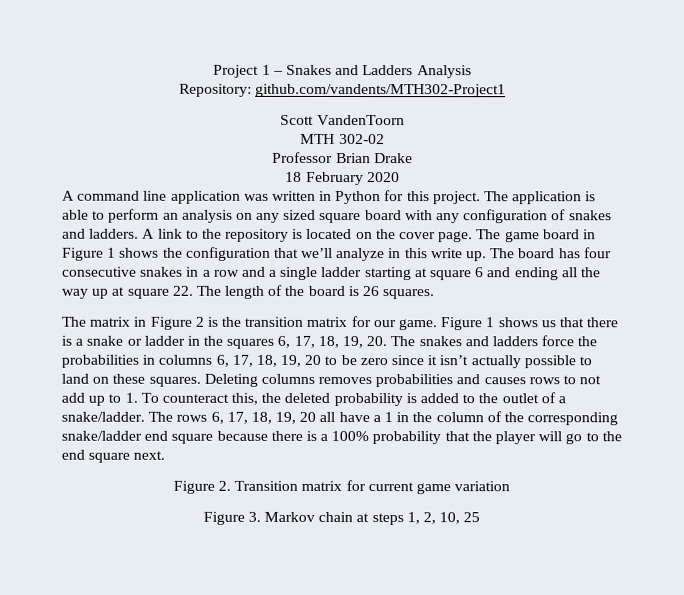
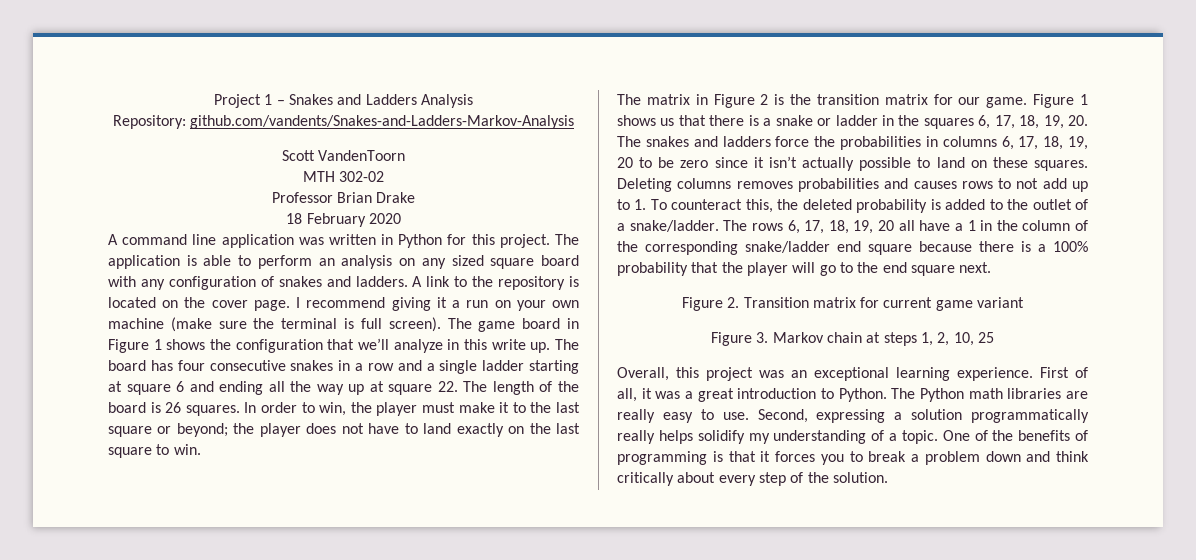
[255,83,507,98] github.com/vandents/MTH302-Project1 -> [190,115,575,129] github.com/vandents/Snakes-and-Ladders-Markov-Analysis
(474, 237) none -> [296,297,579,311] [108,317,441,332] I recommend giving it a run on your own machine (make sure the terminal is full screen).
(436, 294) none -> [244,402,581,416] [108,423,580,437] [108,444,201,458] In order to win, the player must make it to the last square or beyond; the player does not have to land exactly on the last square to win.
[454,481,511,492] variation -> [977,297,1025,308] variant
(481, 517) none -> [617,367,1088,381] [617,388,1088,402] [617,409,1089,423] [617,430,1088,444] [617,451,1089,465] [617,472,888,486] // Overall, this project was an exceptional learning experience. First of all, it was a great introduction to Python. The Python math libraries are really easy to use. Second, expressing a solution programmatically really helps solidify my understanding of a topic. One of the benefits of programming is that it forces you to break a problem down and think critically about every step of the solution.

